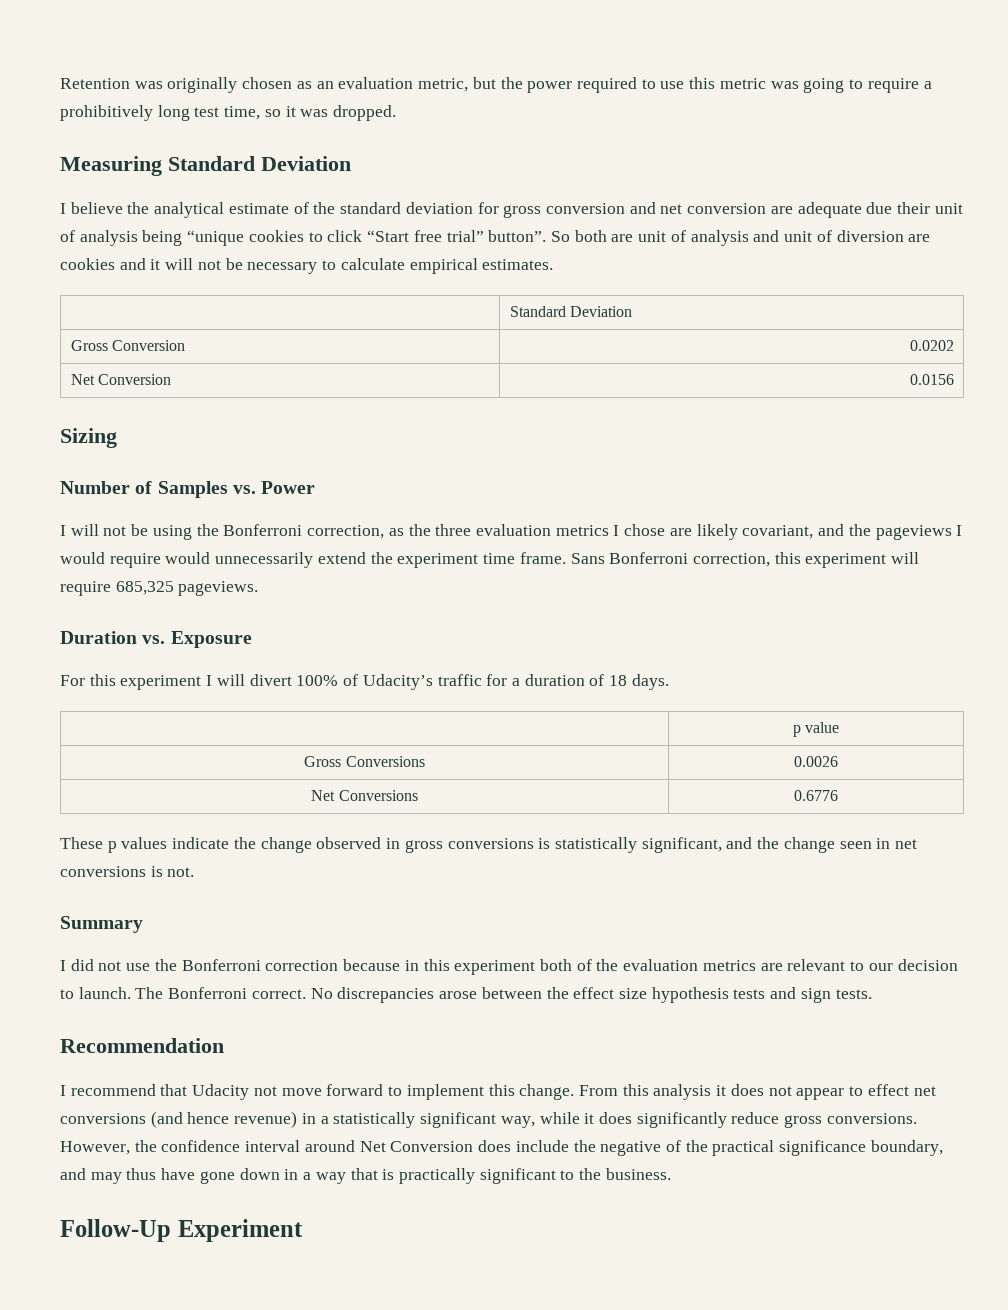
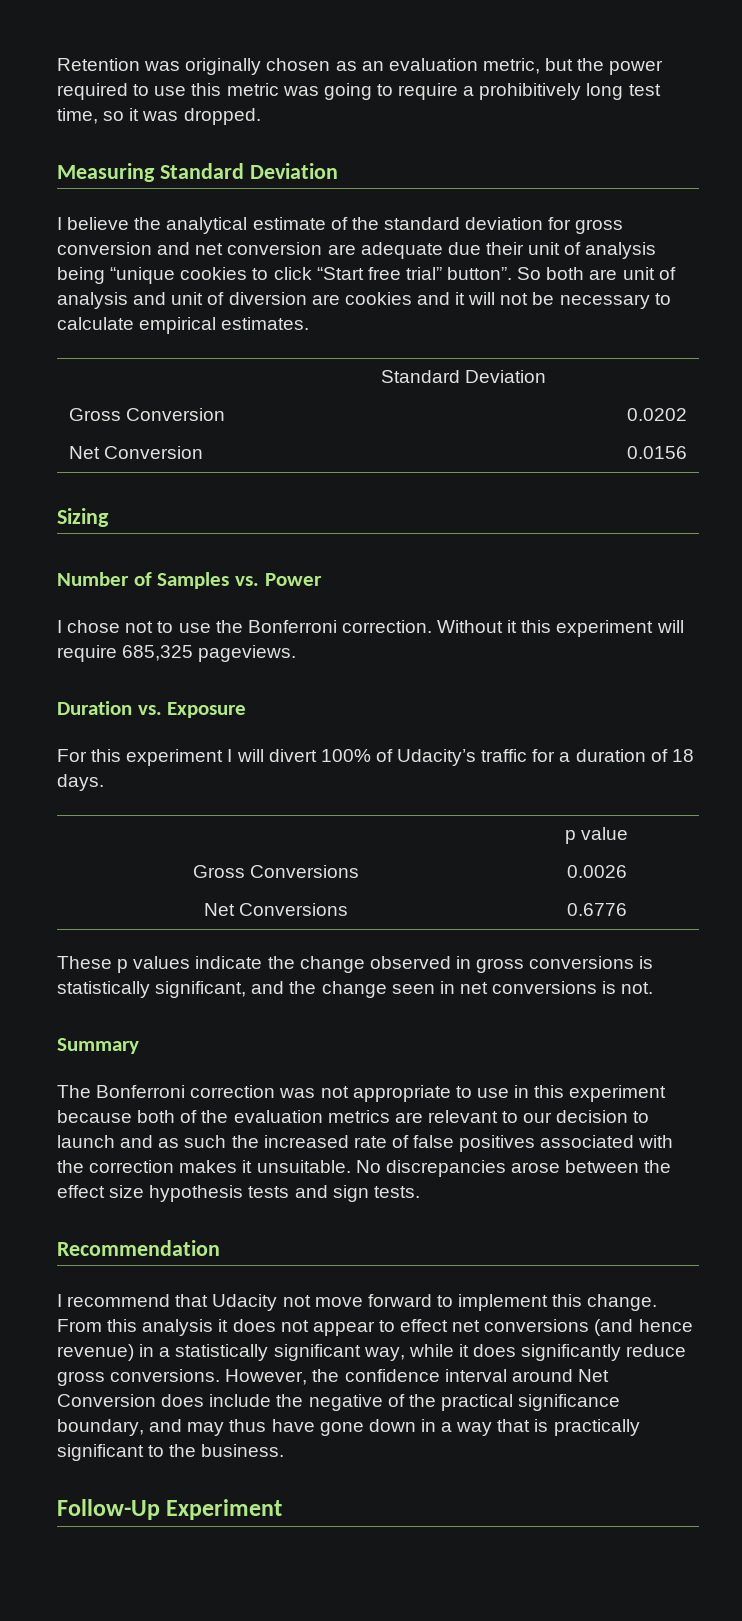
[70,524,963,540] [60,552,770,568] will not be using the Bonferroni correction, as the three evaluation metrics I chose are likely covariant, and the pageviews I would require would unnecessarily extend the experiment time frame. Sans Bonferroni correction, -> [67,620,518,633] chose not to use the Bonferroni correction. Without it
[60,959,401,971] I did not use the Bonferroni correction because -> [57,1085,509,1102] The Bonferroni correction was not appropriate to use
(536, 967) none -> [57,1110,132,1123] because
[78,987,306,999] launch. The Bonferroni correct. -> [57,1135,674,1152] [57,1160,351,1173] launch and as such the increased rate of false positives associated with the correction makes it unsuitable.

